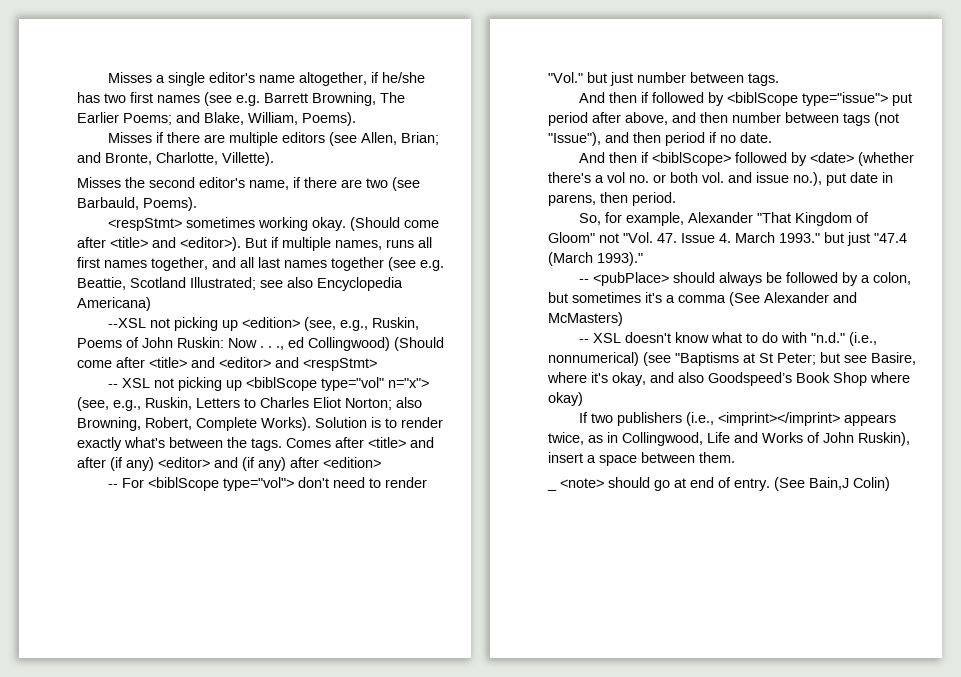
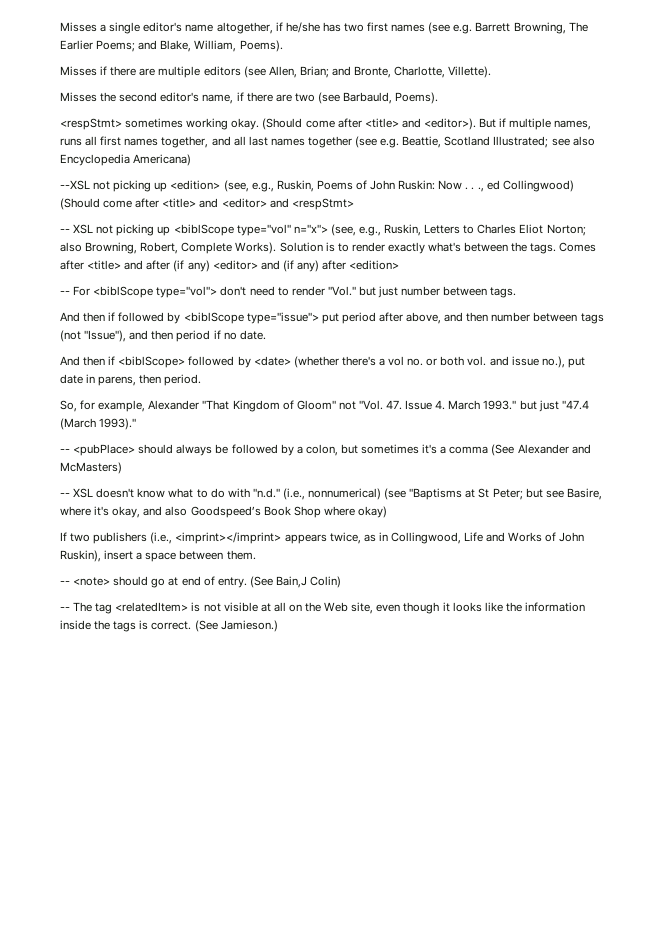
[547,488,557,491] _ -> [60,581,70,585] --
(890, 484) none -> [60,602,585,614] [60,620,278,632] // -- The tag <relatedItem> is not visible at all on the Web site, even though it looks like the information inside the tags is correct. (See Jamieson.)

